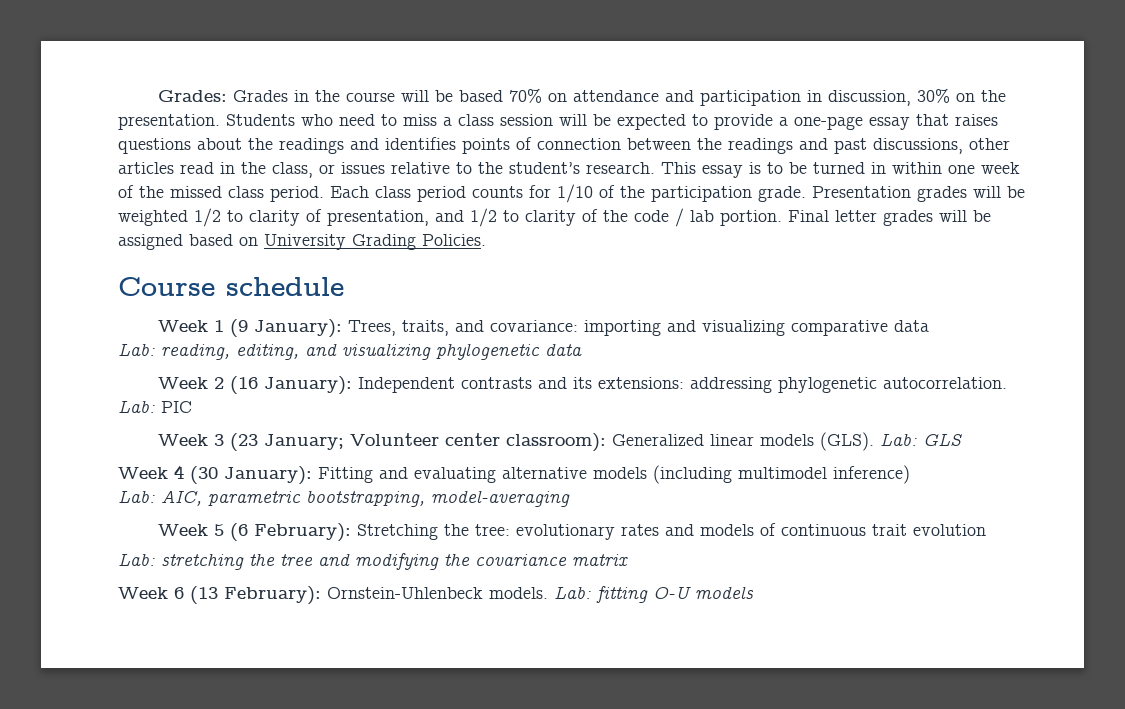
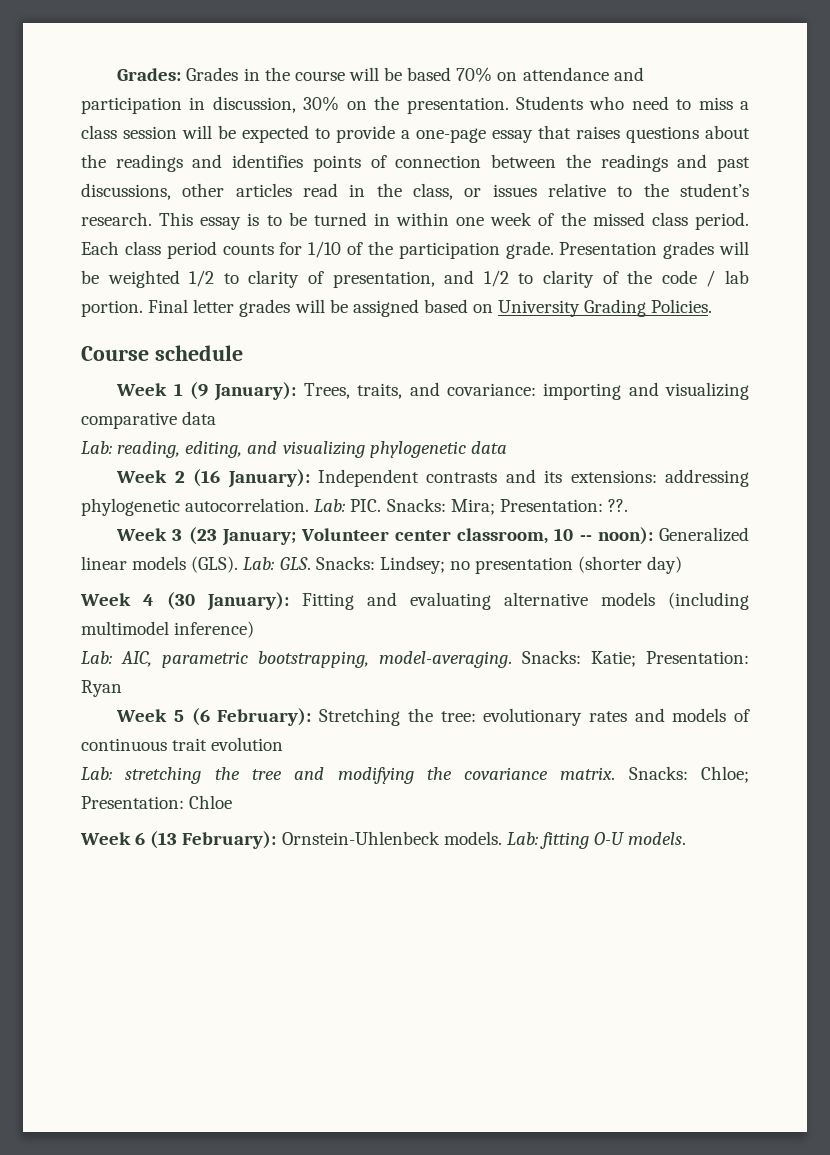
[161,401,192,413] PIC -> [350,498,628,515] PIC. Snacks: Mira; Presentation: ??.
[506,433,607,452] classroom): -> [457,527,653,545] classroom, 10 -- noon):
[923,433,963,446] GLS -> [279,556,683,574] GLS. Snacks: Lindsey; no presentation (shorter day)
[431,490,570,507] model-averaging -> [379,650,749,668] [81,680,122,697] model-averaging. Snacks: Katie; Presentation: Ryan
[572,554,628,567] matrix -> [560,766,749,783] [81,795,233,809] matrix. Snacks: Chloe; Presentation: Chloe
[695,586,754,599] models -> [628,832,687,845] models.

